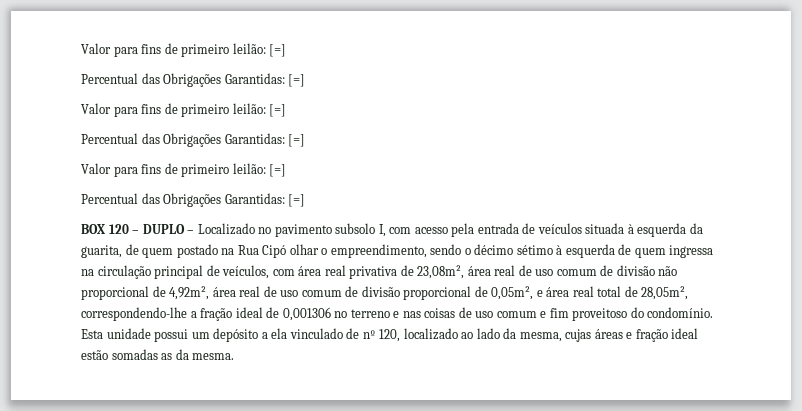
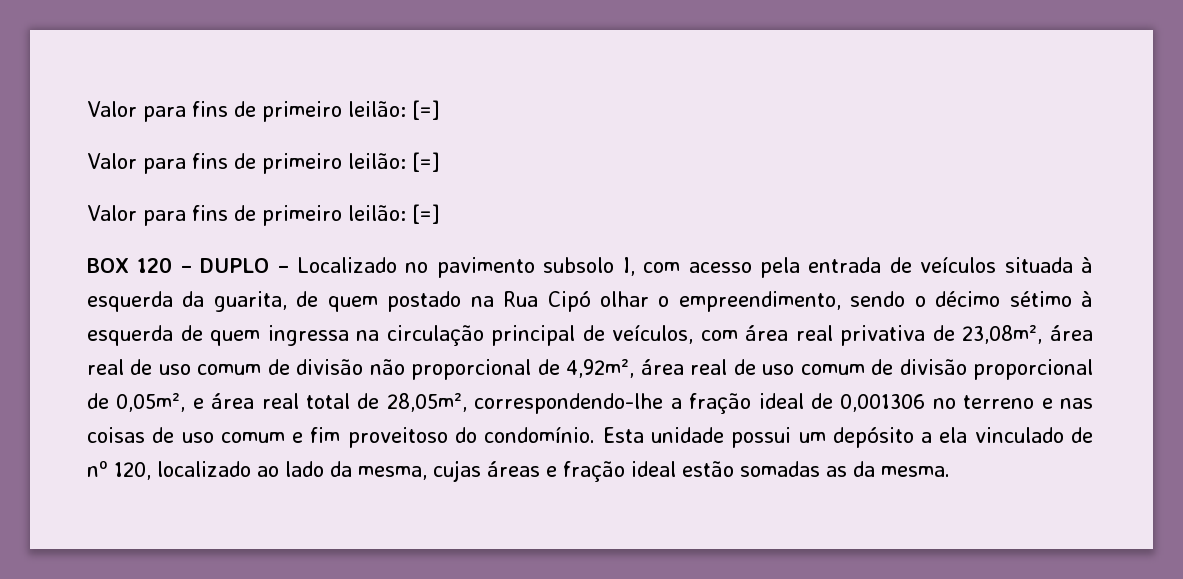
[81,43,287,57] [81,73,306,87] [81,103,287,117] [81,133,306,147] [81,163,287,177] [81,193,306,207] Valor para fins de primeiro leilão: [=] // Percentual das Obrigações Garantidas: [=] // Valor para fins de primeiro leilão: [=] // Percentual das Obrigações Garantidas: [=] // Valor para fins de primeiro leilão: [=] // Percentual das Obrigações Garantidas: [=] -> [87,100,440,122] [87,152,440,174] [87,204,440,226] Valor para fins de primeiro leilão: [=] // Valor para fins de primeiro leilão: [=] // Valor para fins de primeiro leilão: [=]

